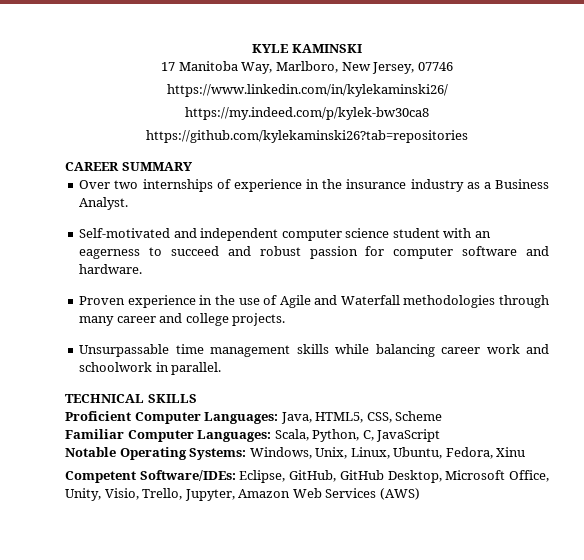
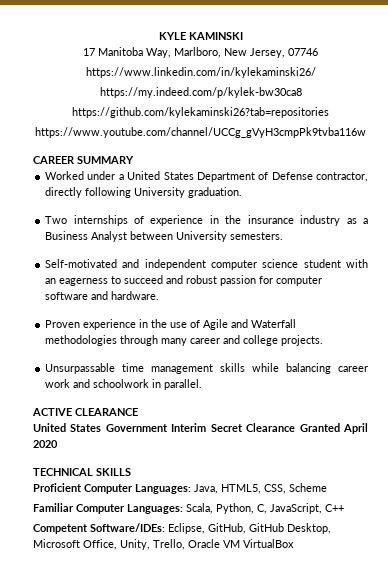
(468, 136) none -> [35,127,366,138] // https://www.youtube.com/channel/UCCg_gVyH3cmpPk9tvba116w
[79,180,139,189] Over two -> [45,171,369,182] [45,187,243,198] [45,216,68,224] Worked under a United States Department of Defense contractor, directly following University graduation. // Two
[79,197,129,210] Analyst. -> [91,231,284,242] Analyst between University semesters.
(222, 368) none -> [32,408,138,416] [33,423,368,434] [33,440,58,448] // ACTIVE CLEARANCE // United States Government Interim Secret Clearance Granted April 2020
[376,429,441,442] [65,447,526,460] JavaScript // Notable Operating Systems: Windows, Unix, Linux, Ubuntu, Fedora, Xinu -> [270,503,344,514] JavaScript, C++
[104,488,420,501] Visio, Trello, Jupyter, Amazon Web Services (AWS) -> [153,539,294,550] Trello, Oracle VM VirtualBox

